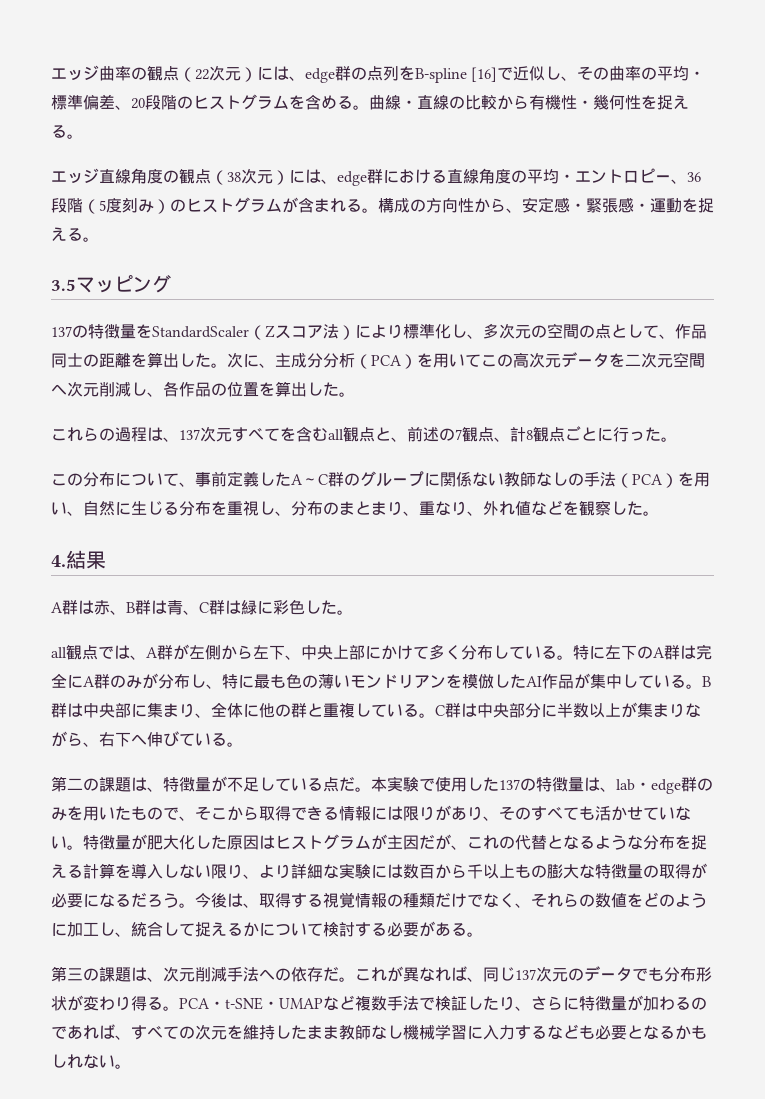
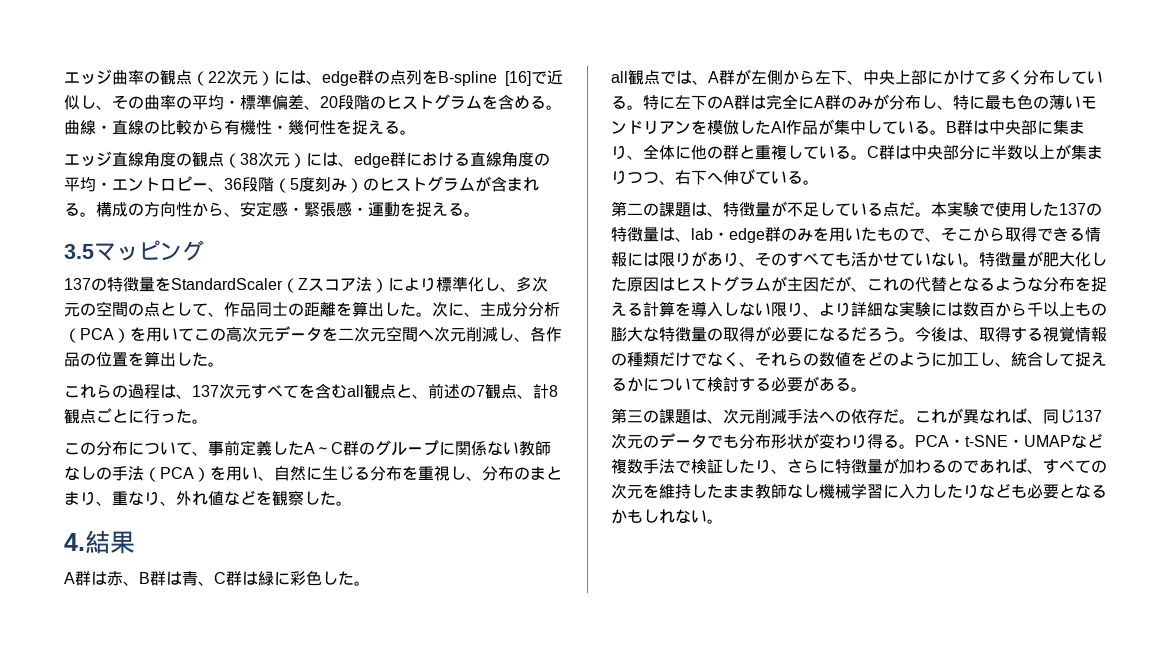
[685,703,701,718] [51,731,83,747] ながら -> [627,172,659,184] つつ
[515,1025,547,1040] する -> [931,484,979,499] したり

